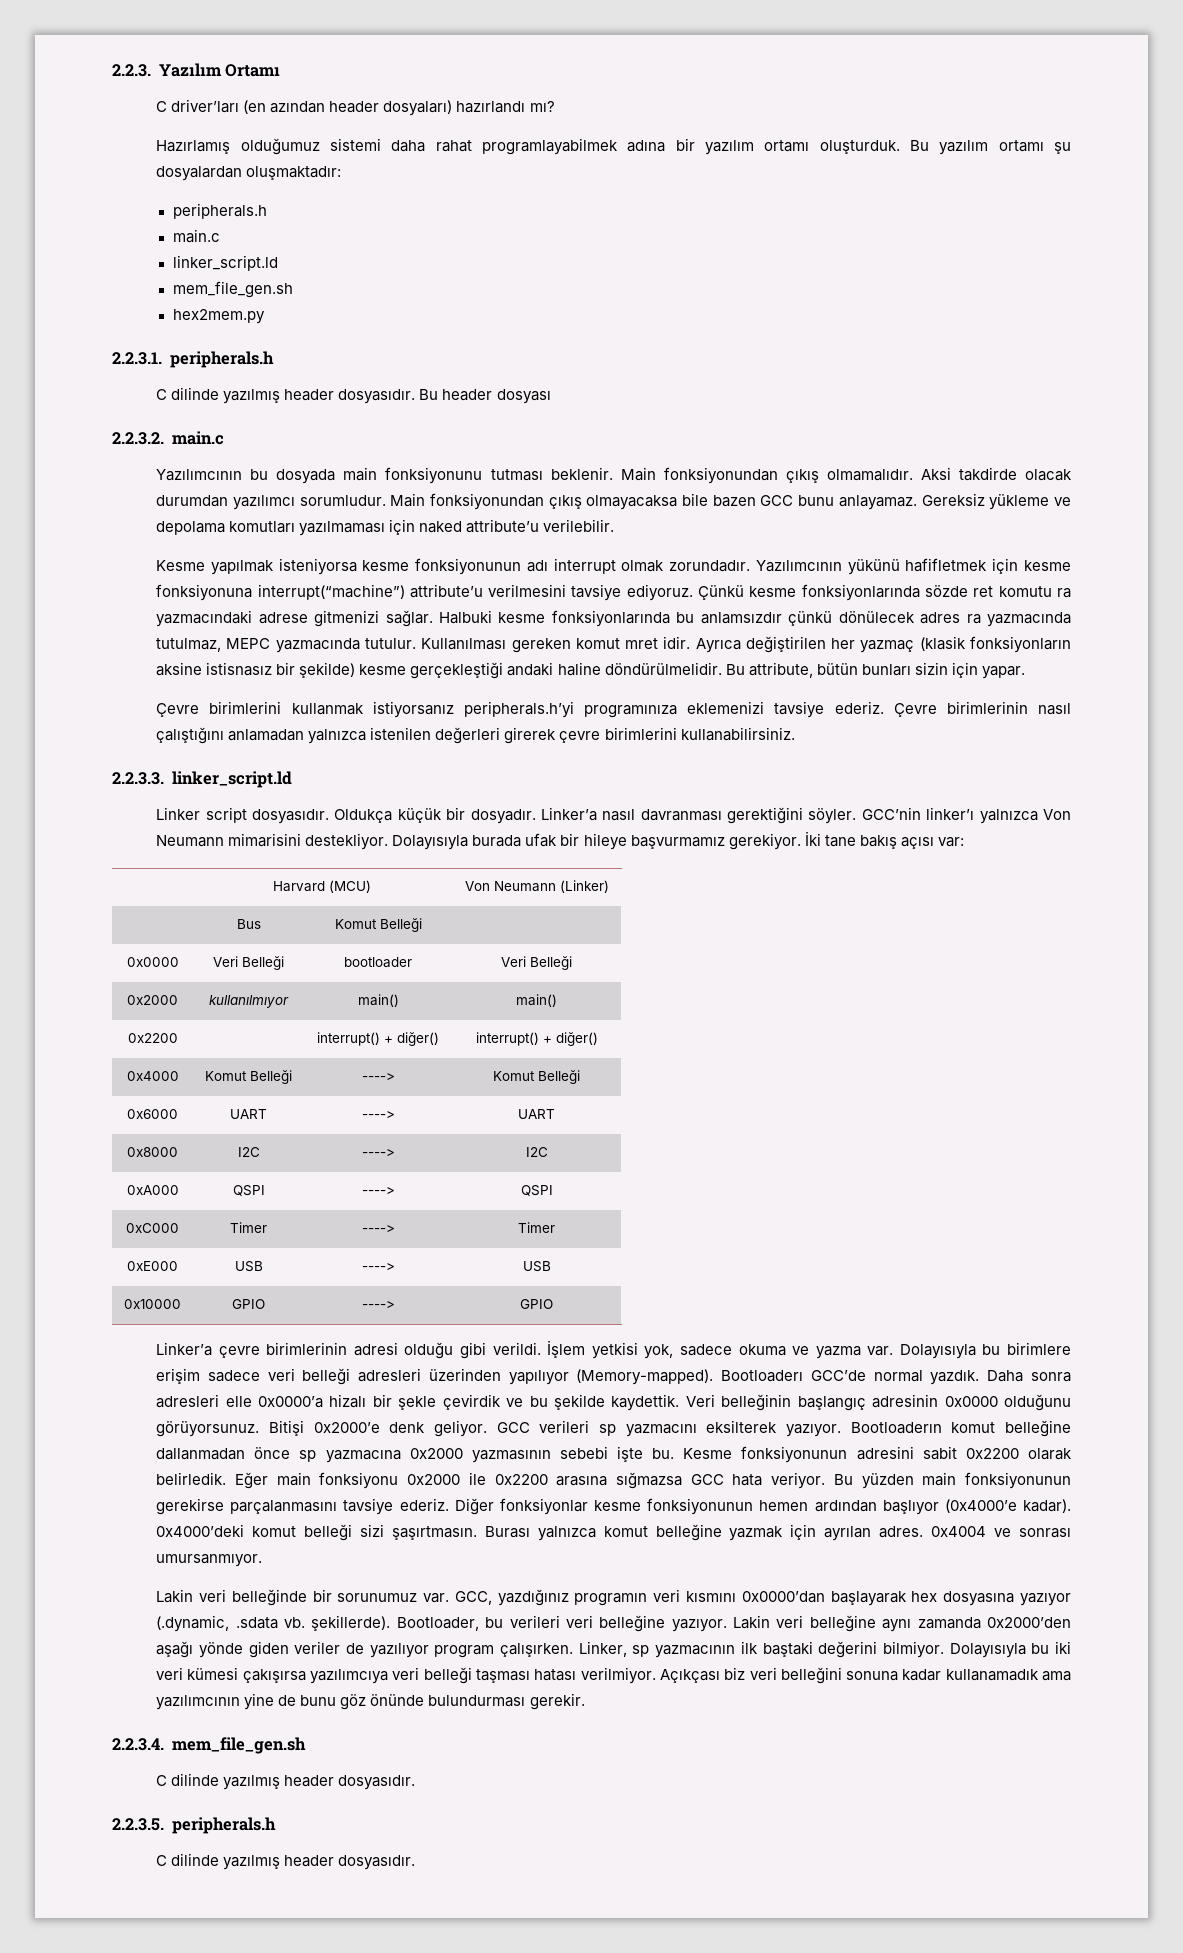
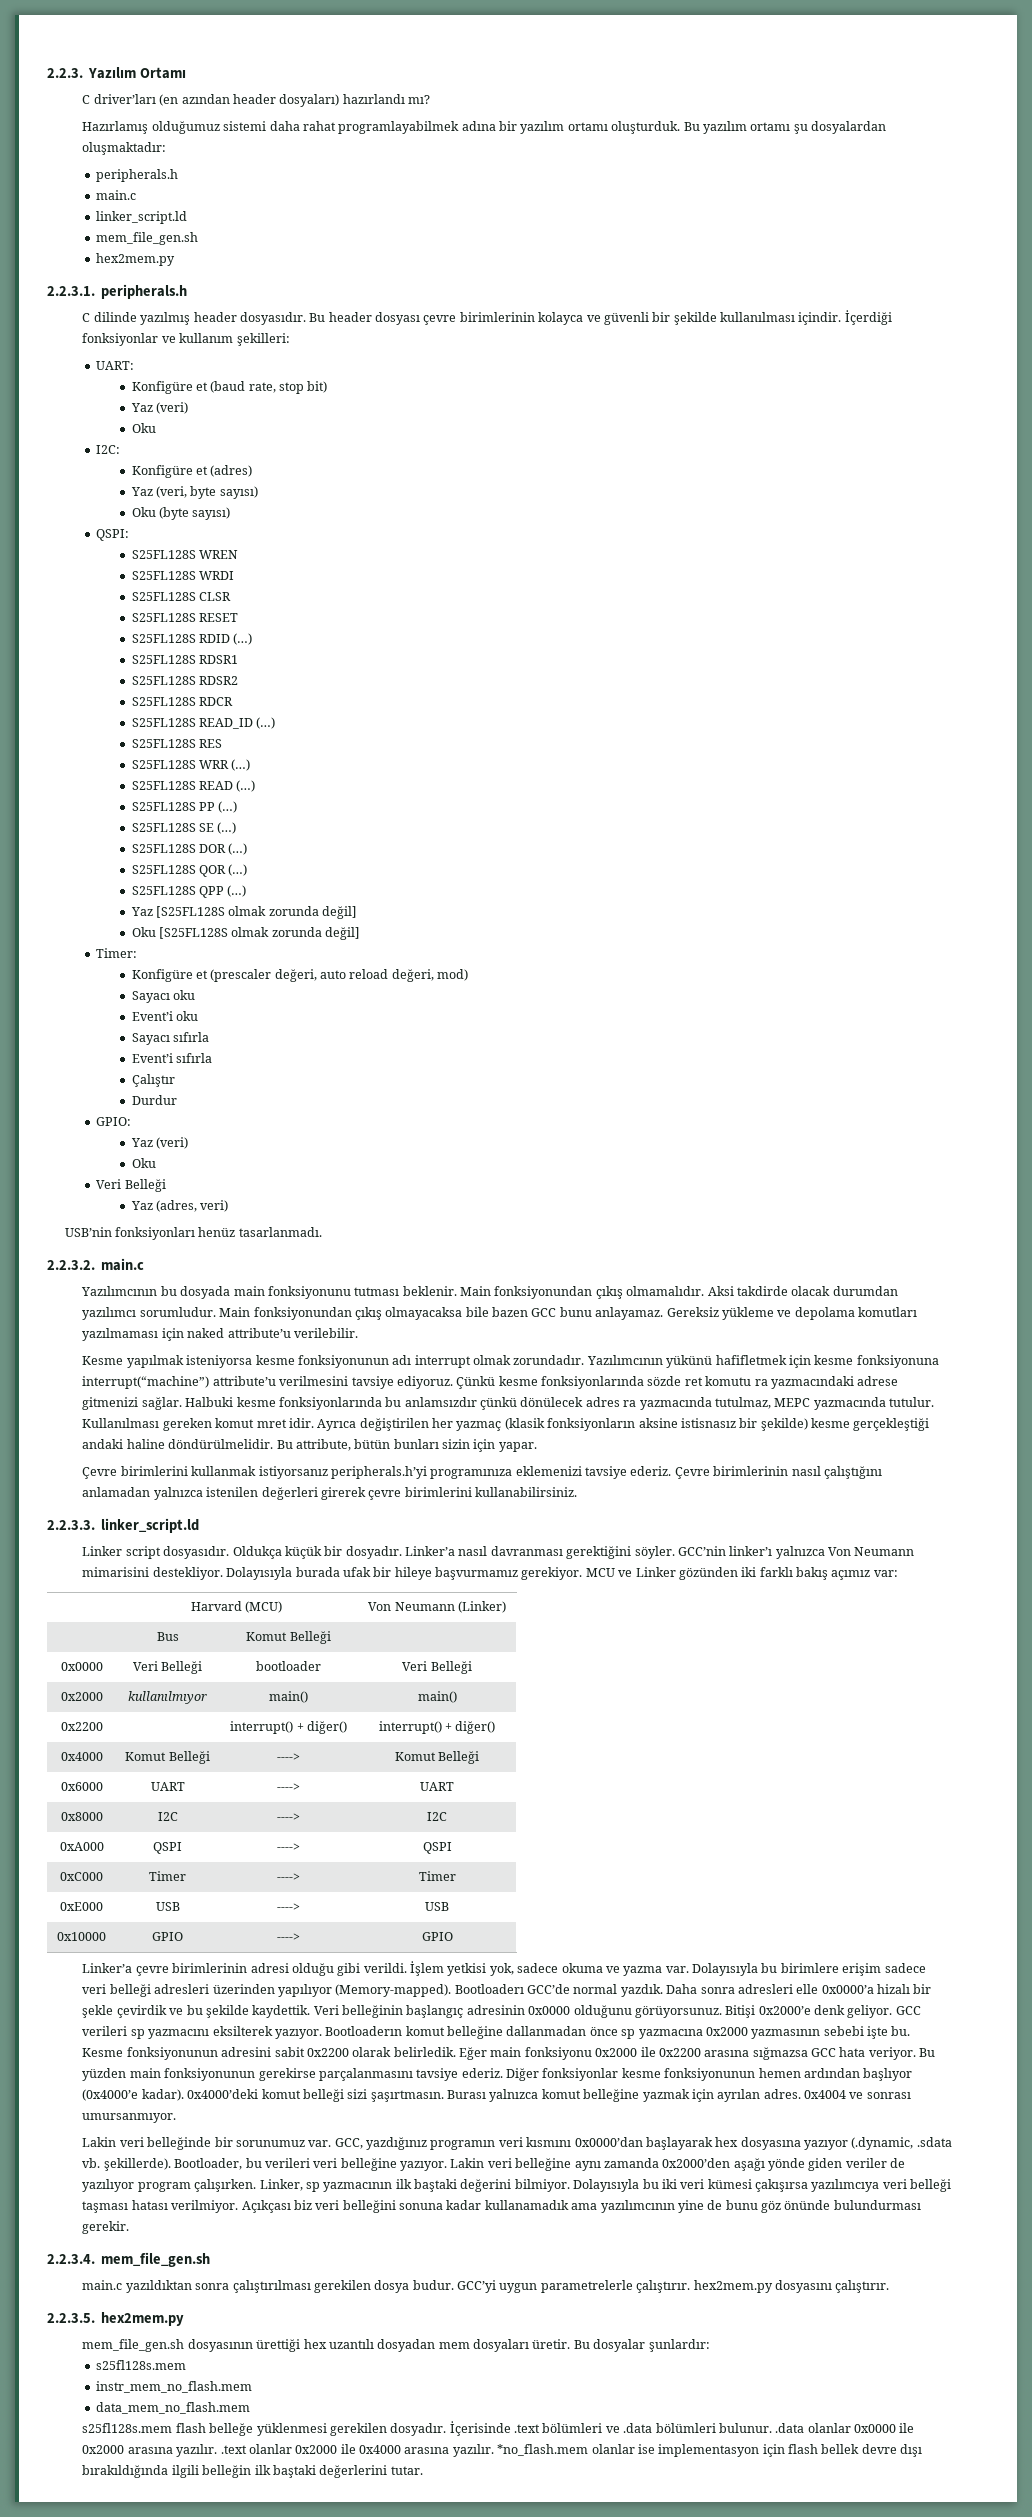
(551, 396) none -> [423,310,892,325] [82,333,290,346] [96,361,135,370] [131,381,328,394] [130,402,188,414] [131,423,156,433] [96,445,121,454] [131,465,253,478] [130,486,258,499] [131,507,231,520] [96,529,130,541] [131,550,238,559] [131,571,234,580] [131,592,231,601] [131,613,238,622] [131,633,253,645] [131,655,238,664] [131,676,238,685] [131,697,233,706] [131,717,276,729] [131,739,222,748] [131,759,251,771] [131,780,256,792] [131,801,238,813] [131,822,237,834] [131,843,248,855] [131,864,248,877] [131,885,247,898] [130,906,358,919] [131,927,361,940] [96,948,138,958] [131,969,469,982] [131,990,195,1003] [131,1011,198,1021] [131,1032,209,1045] [131,1053,212,1063] [131,1074,175,1087] [131,1095,177,1105] [96,1117,132,1126] [130,1137,188,1149] [131,1158,156,1168] [96,1179,166,1192] [130,1200,229,1212] [64,1227,322,1240] çevre birimlerinin kolayca ve güvenli bir şekilde kullanılması içindir. İçerdiği fonksiyonlar ve kullanım şekilleri: // UART: // Konfigüre et (baud rate, stop bit) // Yaz (veri) // Oku // I2C: // Konfigüre et (adres) // Yaz (veri, byte sayısı) // Oku (byte sayısı) // QSPI: // S25FL128S WREN // S25FL128S WRDI // S25FL128S CLSR // S25FL128S RESET // S25FL128S RDID (…) // S25FL128S RDSR1 // S25FL128S RDSR2 // S25FL128S RDCR // S25FL128S READ_ID (…) // S25FL128S RES // S25FL128S WRR (…) // S25FL128S READ (…) // S25FL128S PP (…) // S25FL128S SE (…) // S25FL128S DOR (…) // S25FL128S QOR (…) // S25FL128S QPP (…) // Yaz [S25FL128S olmak zorunda değil] // Oku [S25FL128S olmak zorunda değil] // Timer: // Konfigüre et (prescaler değeri, auto reload değeri, mod) // Sayacı oku // Event’i oku // Sayacı sıfırla // Event’i sıfırla // Çalıştır // Durdur // GPIO: // Yaz (veri) // Oku // Veri Belleği // Yaz (adres, veri) // USB’nin fonksiyonları henüz tasarlanmadı.
[804,831,934,849] İki tane bakış açısı -> [585,1567,871,1580] MCU ve Linker gözünden iki farklı bakış açımız
[156,1773,416,1790] [112,1817,276,1834] [156,1853,416,1870] C dilinde yazılmış header dosyasıdır. // 2.2.3.5. peripherals.h // C dilinde yazılmış header dosyasıdır. -> [82,2280,890,2293] [47,2312,185,2326] [82,2339,710,2352] [96,2360,187,2370] [96,2381,253,2393] [96,2402,251,2414] [82,2421,915,2436] [82,2444,923,2457] [82,2465,423,2478] main.c yazıldıktan sonra çalıştırılması gerekilen dosya budur. GCC’yi uygun parametrelerle çalıştırır. hex2mem.py dosyasını çalıştırır. // 2.2.3.5. hex2mem.py // mem_file_gen.sh dosyasının ürettiği hex uzantılı dosyadan mem dosyaları üretir. Bu dosyalar şunlardır: // s25fl128s.mem // instr_mem_no_flash.mem // data_mem_no_flash.mem // s25fl128s.mem flash belleğe yüklenmesi gerekilen dosyadır. İçerisinde .text bölümleri ve .data bölümleri bulunur. .data olanlar 0x0000 ile 0x2000 arasına yazılır. .text olanlar 0x2000 ile 0x4000 arasına yazılır. *no_flash.mem olanlar ise implementasyon için flash bellek devre dışı bırakıldığında ilgili belleğin ilk baştaki değerlerini tutar.

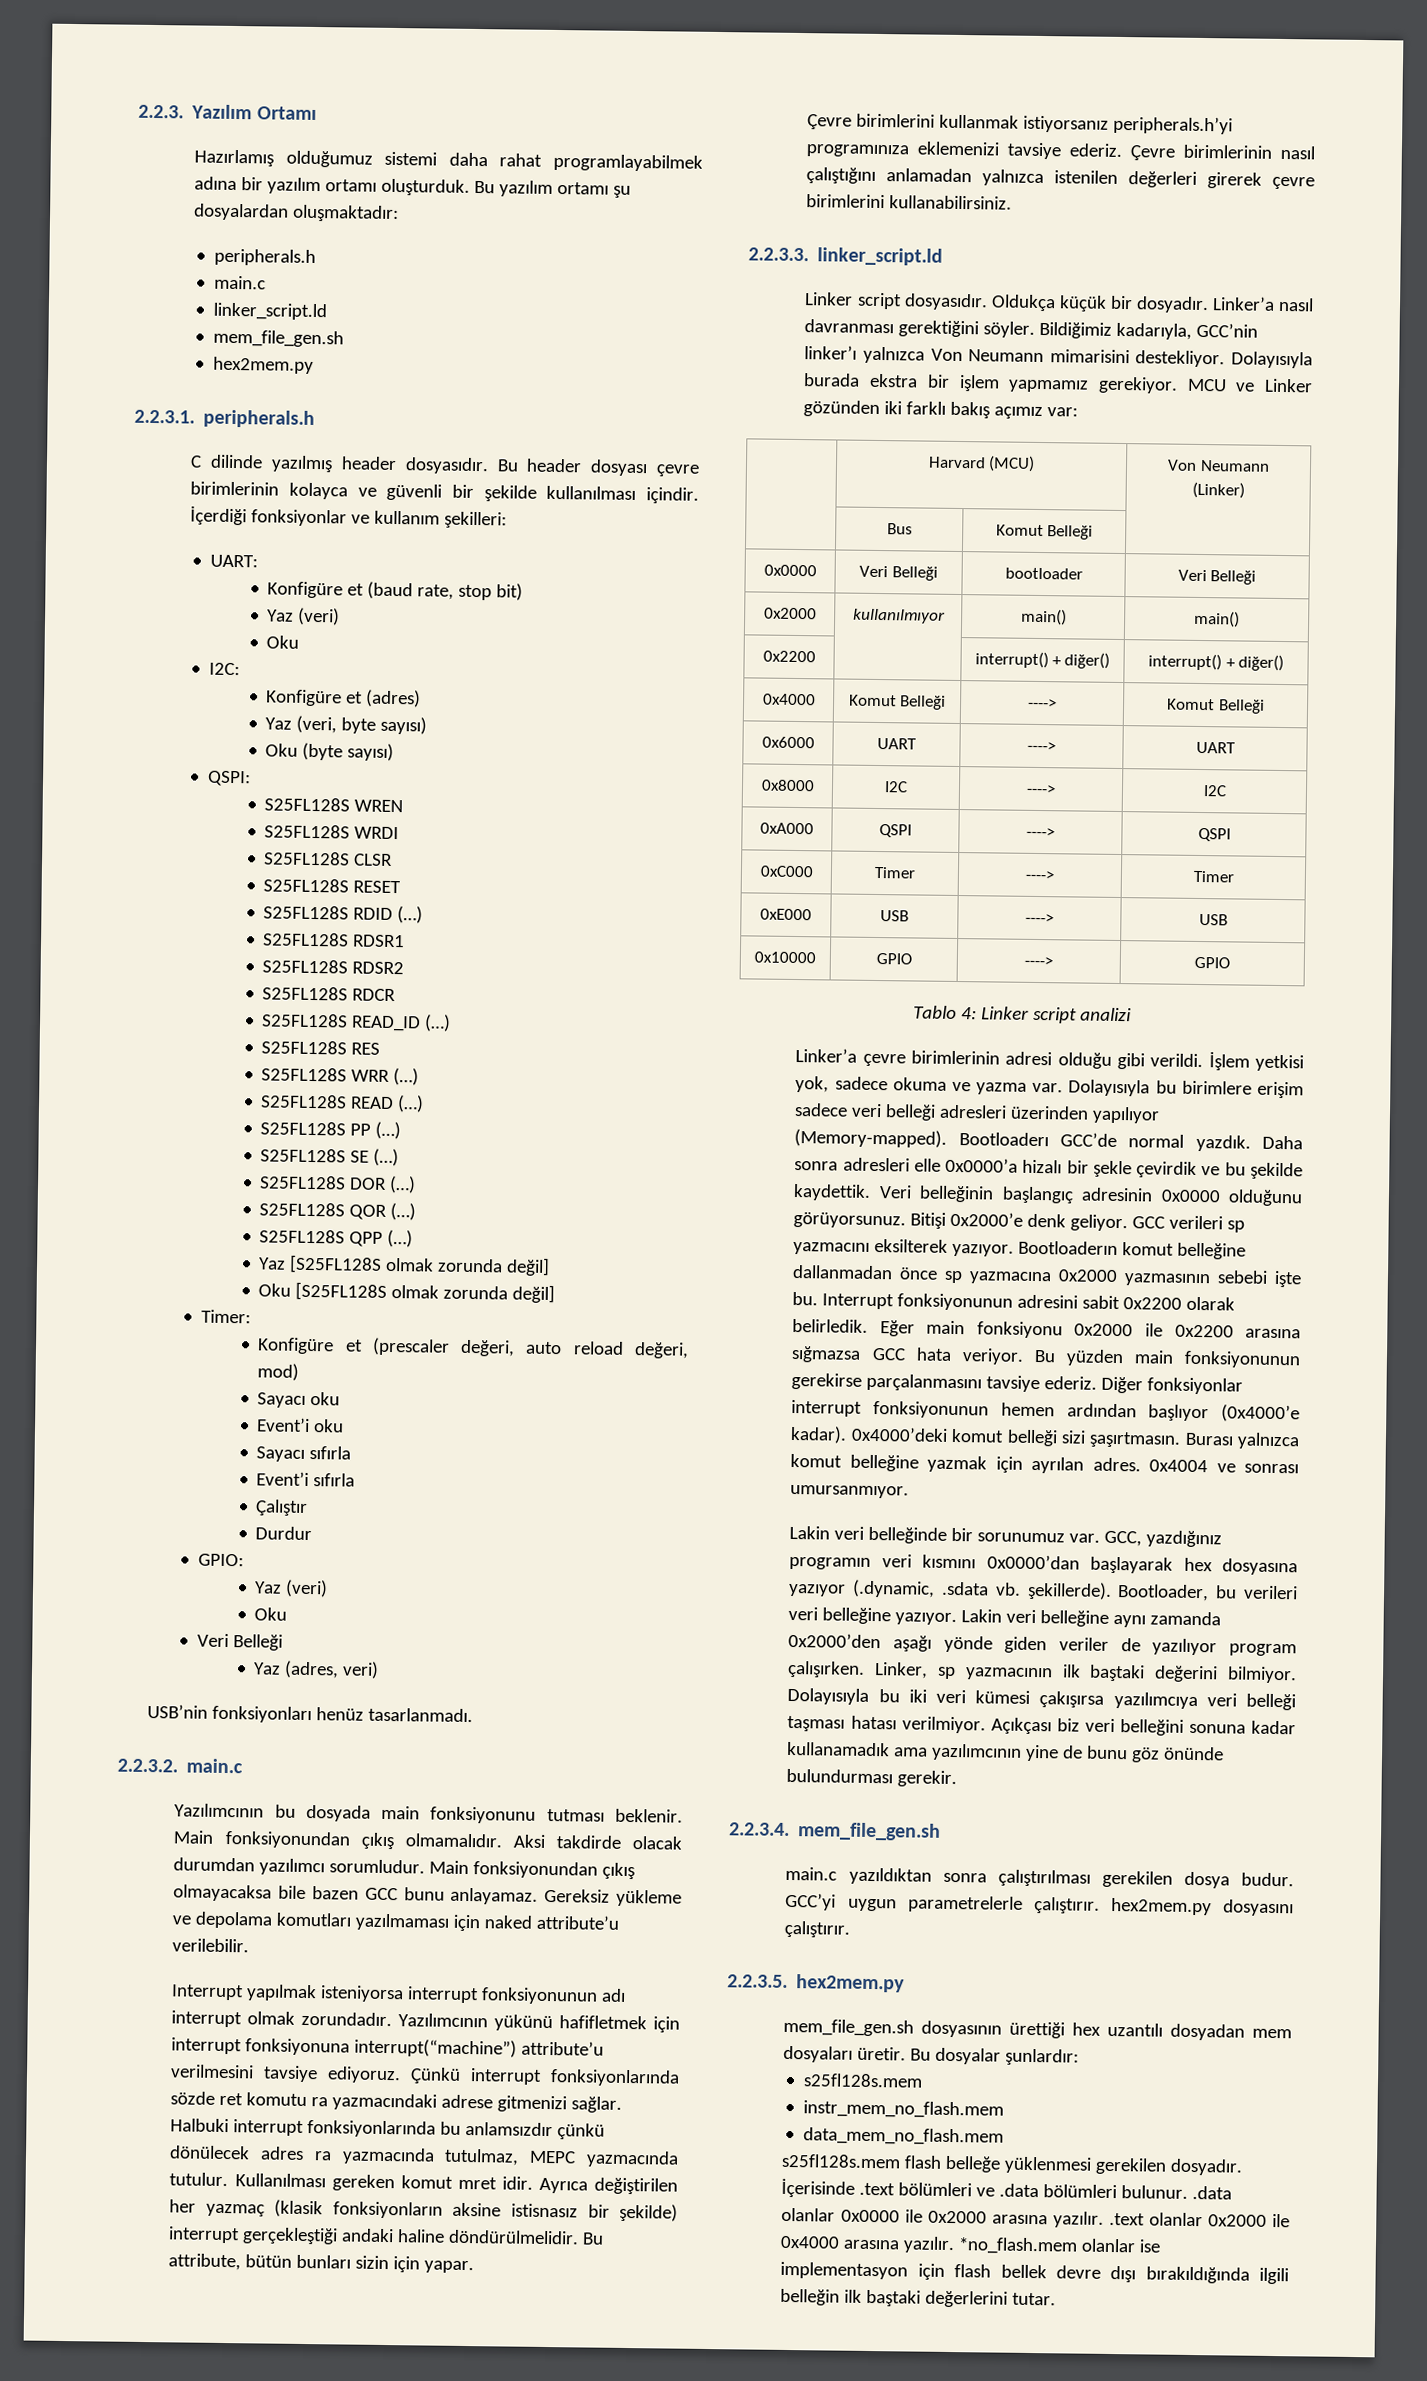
[82,94,431,107] // C driver’ları (en azından header dosyaları) hazırlandı mı? -> (317, 113) none
[82,1356,124,1365] Kesme -> [171,1984,245,2001] Interrupt
[255,1355,295,1365] kesme -> [407,1986,480,2004] interrupt
[814,1355,854,1365] kesme -> [171,2037,243,2055] interrupt
[498,1376,538,1386] kesme -> [470,2068,543,2085] interrupt
[236,1397,276,1407] kesme -> [233,2119,305,2137] interrupt
[811,1418,851,1428] kesme -> [168,2226,241,2244] interrupt
(675, 1552) none -> [1039,321,1193,340] Bildiğimiz kadarıyla,
[342,1567,519,1580] ufak bir hileye başvurmamız -> [869,373,1090,393] ekstra bir işlem yapmamız
(453, 1936) none -> [913,1005,1132,1024] // Tablo 4: Linker script analizi
[82,2048,124,2057] Kesme -> [822,1293,895,1310] Interrupt
[621,2068,661,2078] kesme -> [791,1399,863,1417] interrupt

